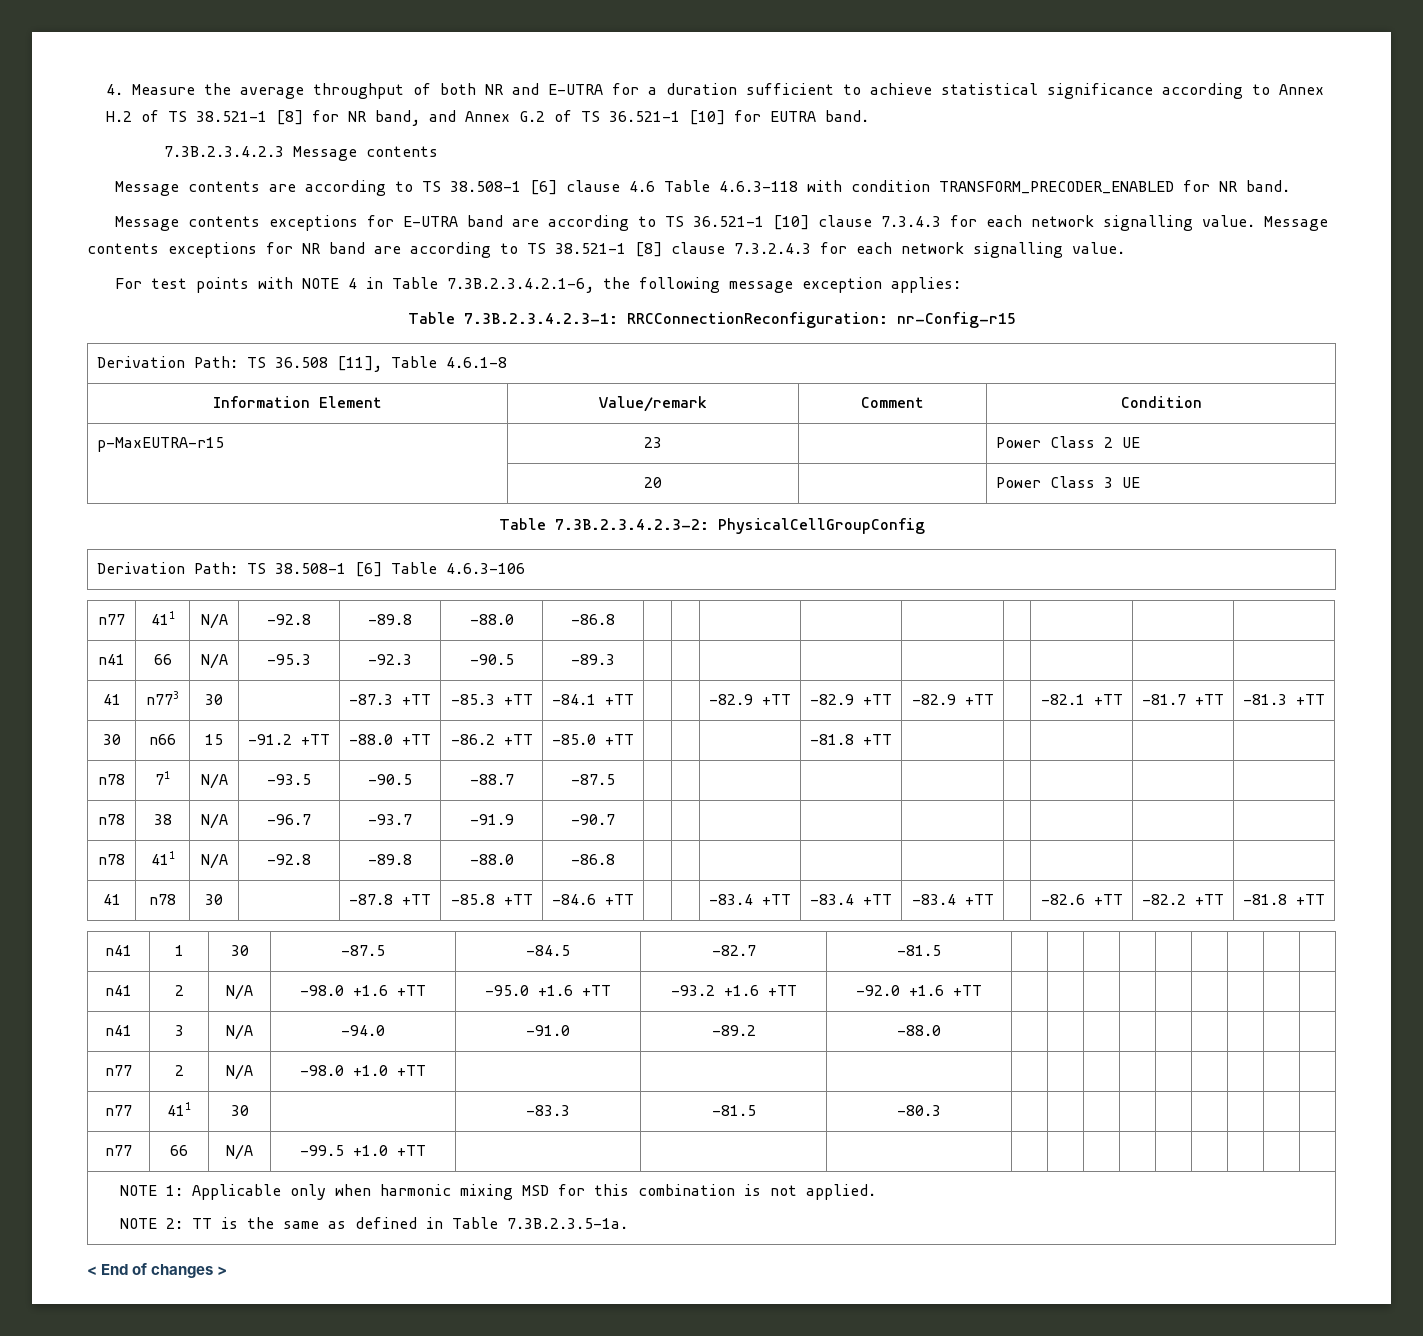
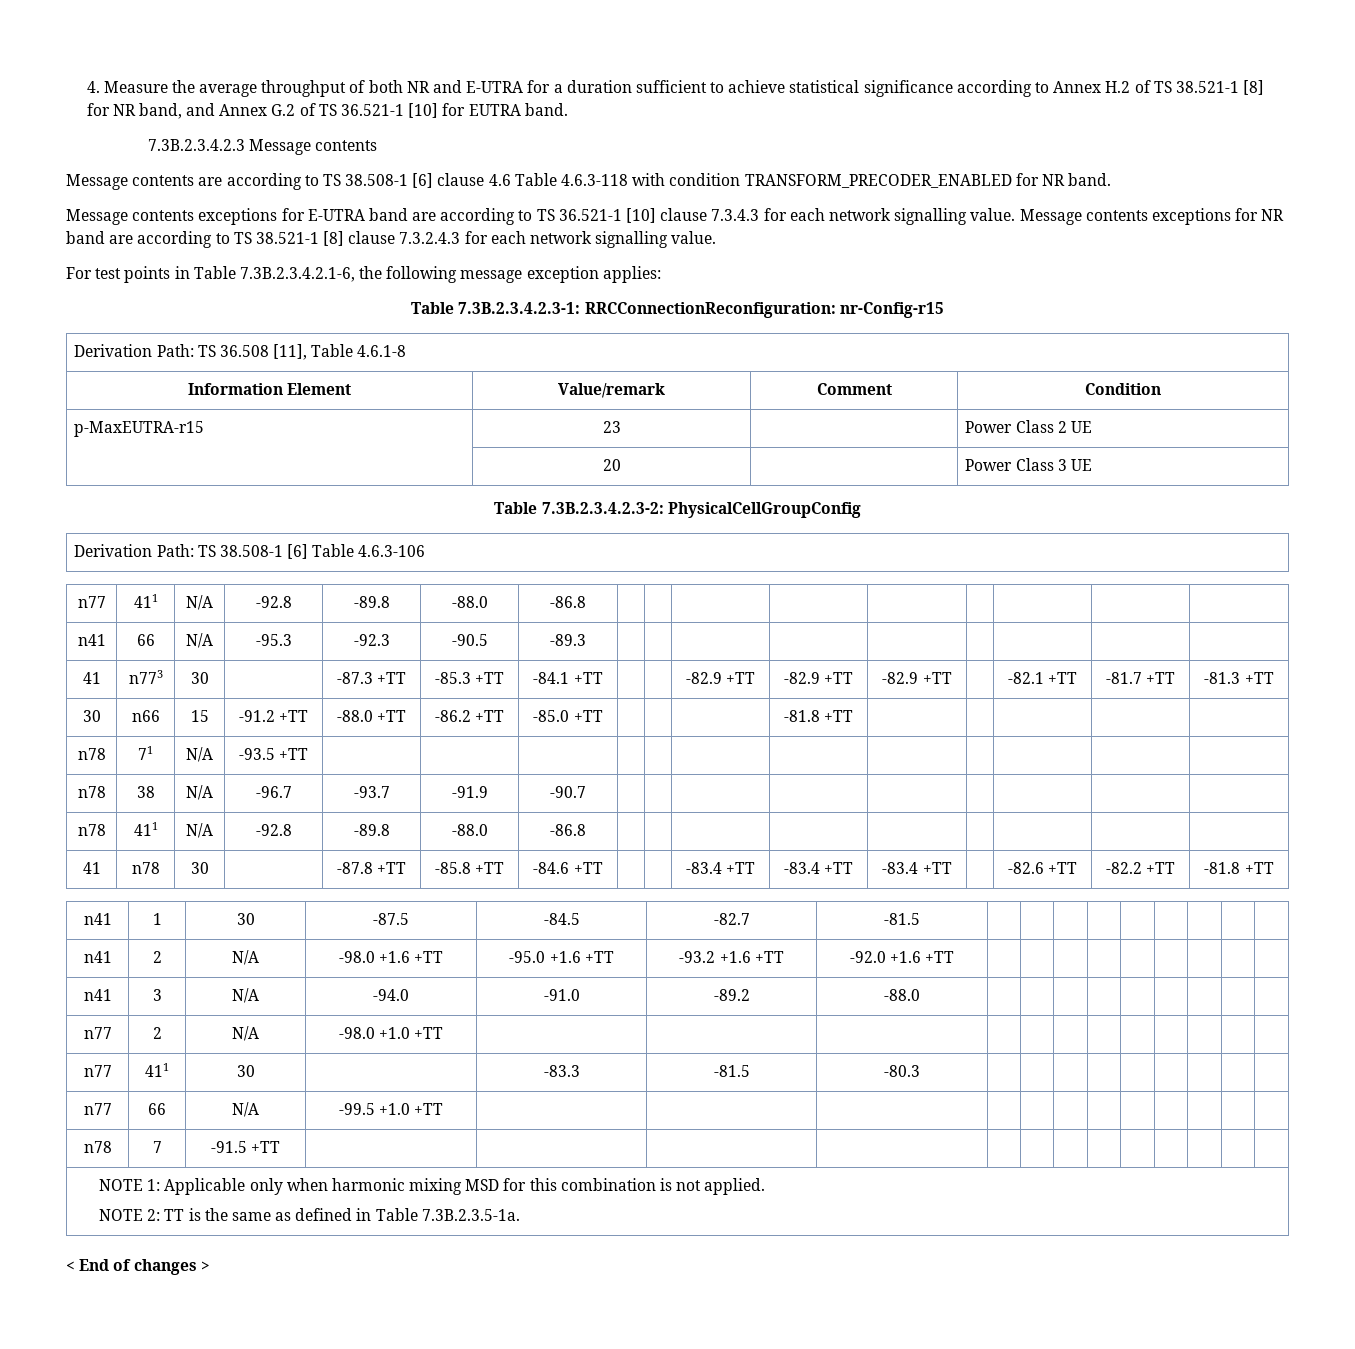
[258,277,358,289] with NOTE 4 -> (171, 274) none
[368,774,412,785] [469,774,514,785] [571,774,615,785] | -90.5 | -88.7 | -87.5 -> [279,748,309,760] +TT | | |
(426, 1150) none -> [83,1141,112,1153] [152,1141,162,1153] [210,1141,281,1153] // n78 | 7 | -91.5 +TT | | | | | | | | | | | | |

